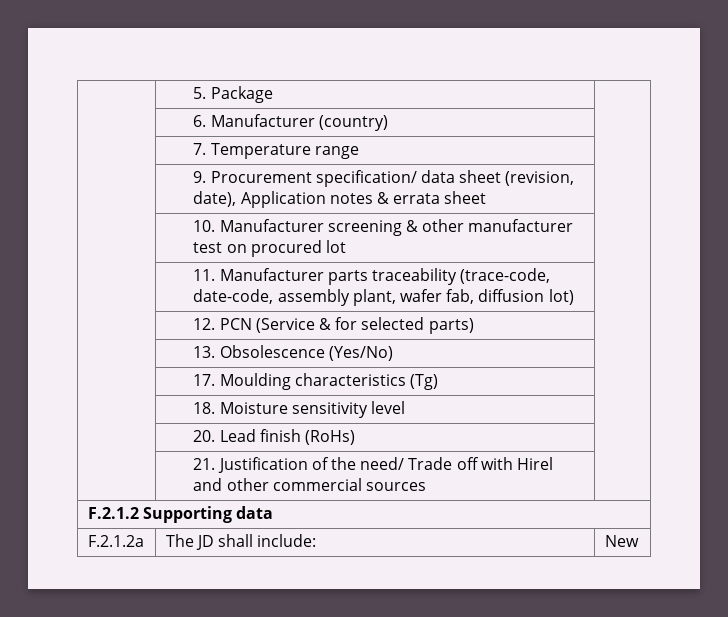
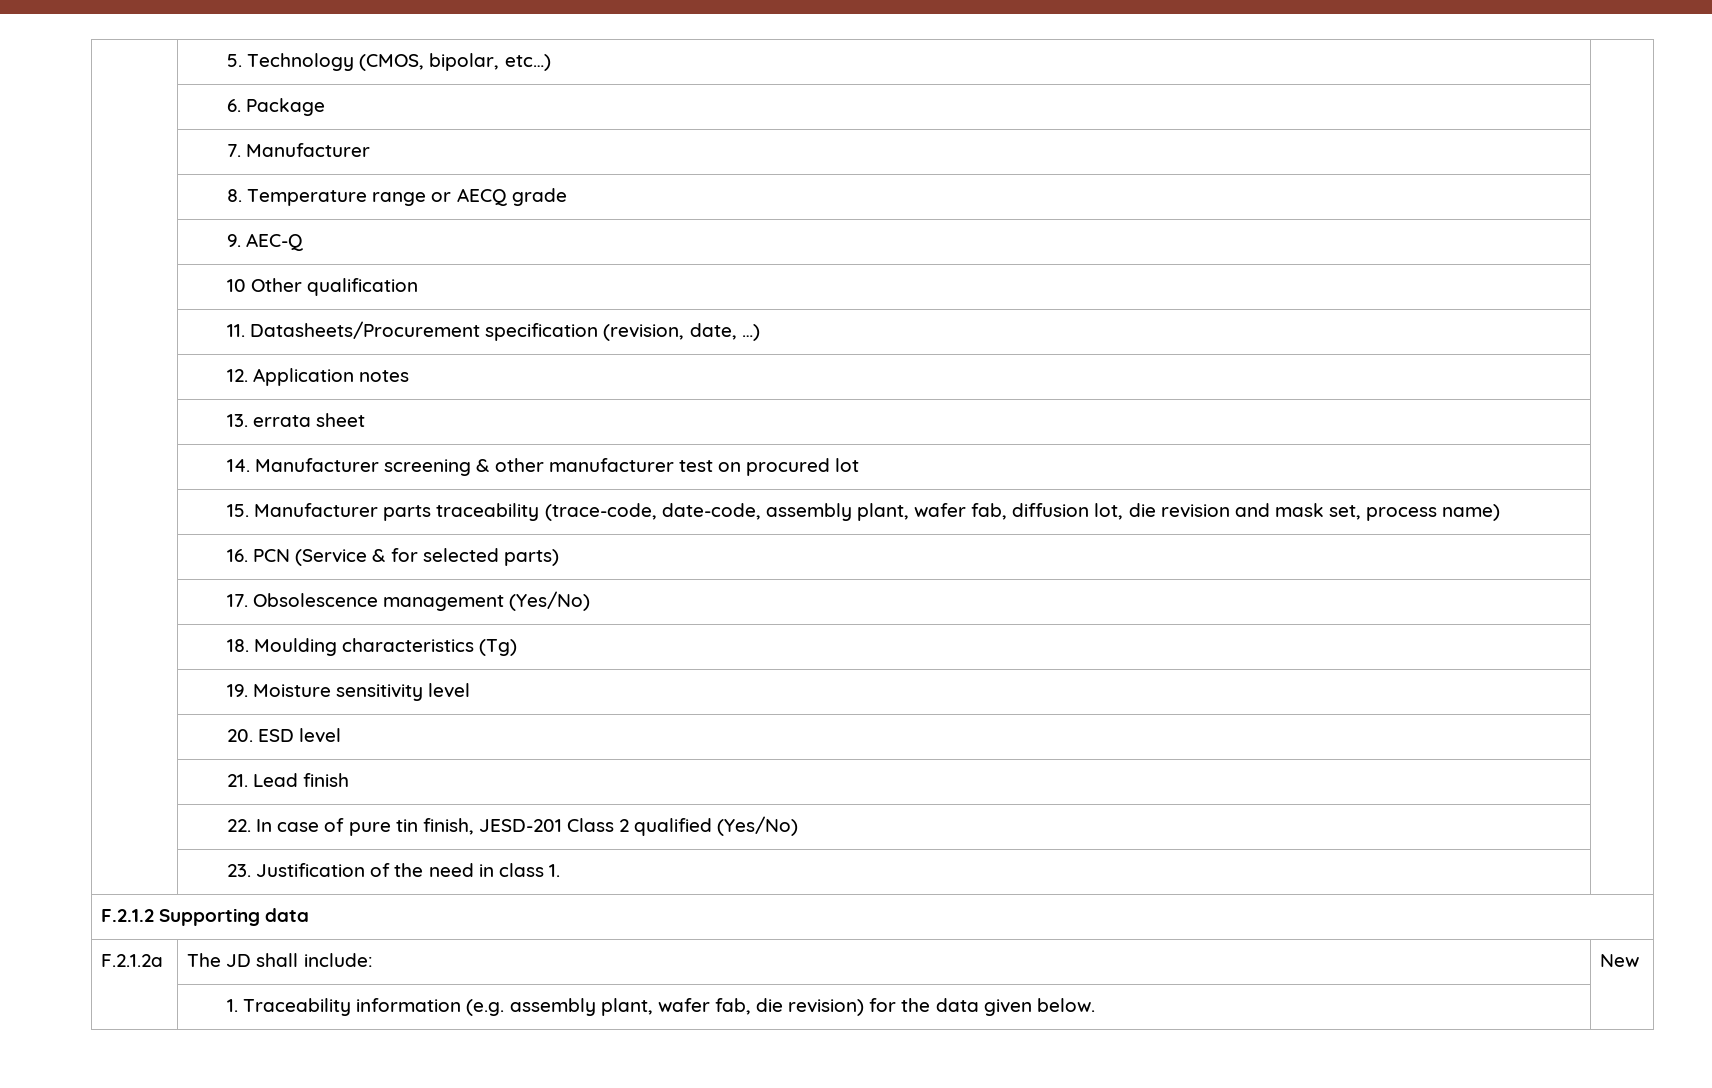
(207, 93) none -> [247,53,551,71] [226,99,241,112] Technology (CMOS, bipolar, etc…) | // | 6.
[193,114,388,131] [193,143,207,155] 6. Manufacturer (country) | // | 7. -> [226,143,371,157] [226,189,242,202] 7. Manufacturer | // | 8.
[193,170,575,187] [193,191,237,207] | // | 9. Procurement specification/ data sheet (revision, date), -> [431,188,567,206] [226,233,304,251] [226,278,419,296] [226,321,760,341] [226,369,248,382] or AECQ grade | // | 9. AEC-Q | // | 10 Other qualification | // | 11. Datasheets/Procurement specification (revision, date, …) | // | 12.
[377,192,390,204] & -> [226,414,248,427] | // | 13.
[193,220,216,232] 10. -> [226,459,250,472] 14.
[193,269,216,281] 11. -> [226,504,249,517] 15.
[548,289,574,305] [193,318,216,330] lot) | // | 12. -> [1094,503,1501,521] [226,549,248,562] lot, die revision and mask set, process name) | // | 16.
[193,345,393,361] [193,374,216,386] 13. Obsolescence (Yes/No) | // | 17. -> [226,591,591,611] [226,639,249,652] 17. Obsolescence management (Yes/No) | // | 18.
[193,402,216,414] 18. -> [226,684,248,697] 19.
[219,429,356,445] [193,457,553,473] [193,478,427,491] Lead finish (RoHs) | // | 21. Justification of the need/ Trade off with Hirel and other commercial sources -> [258,728,342,743] [226,773,350,787] [226,816,799,836] [226,863,560,877] ESD level | // | 21. Lead finish | // | 22. In case of pure tin finish, JESD-201 Class 2 qualified (Yes/No) | // | 23. Justification of the need in class 1.
(639, 541) none -> [226,998,1095,1016] // | 1. Traceability information (e.g. assembly plant, wafer fab, die revision) for the data given below. |

